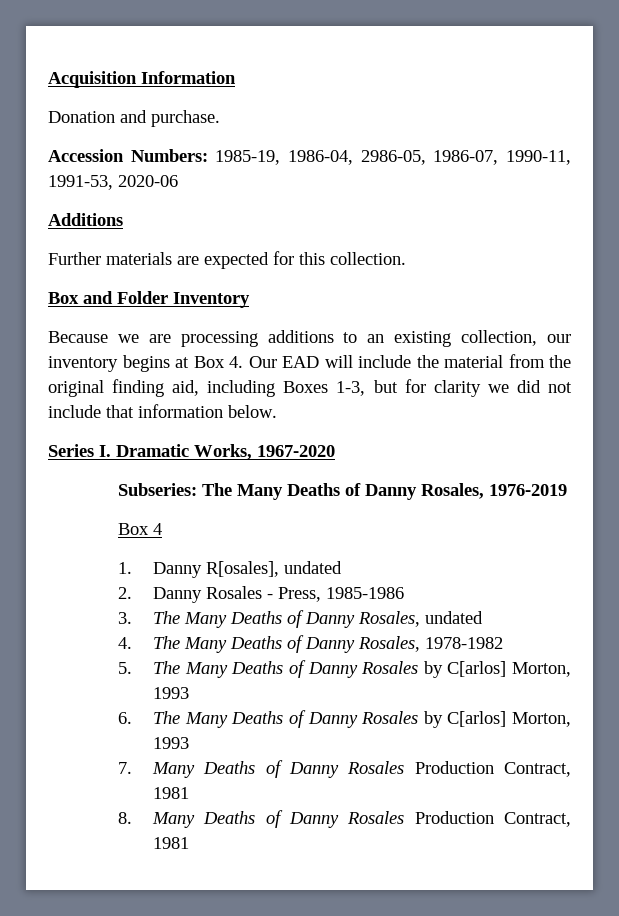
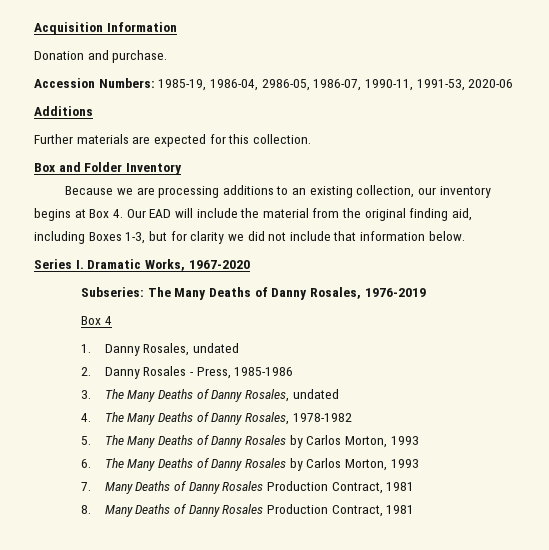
[206,561,280,577] R[osales], -> [143,343,190,356] Rosales,
[447,661,507,677] C[arlos] -> [306,435,342,445] Carlos
[447,711,507,727] C[arlos] -> [306,458,342,468] Carlos

